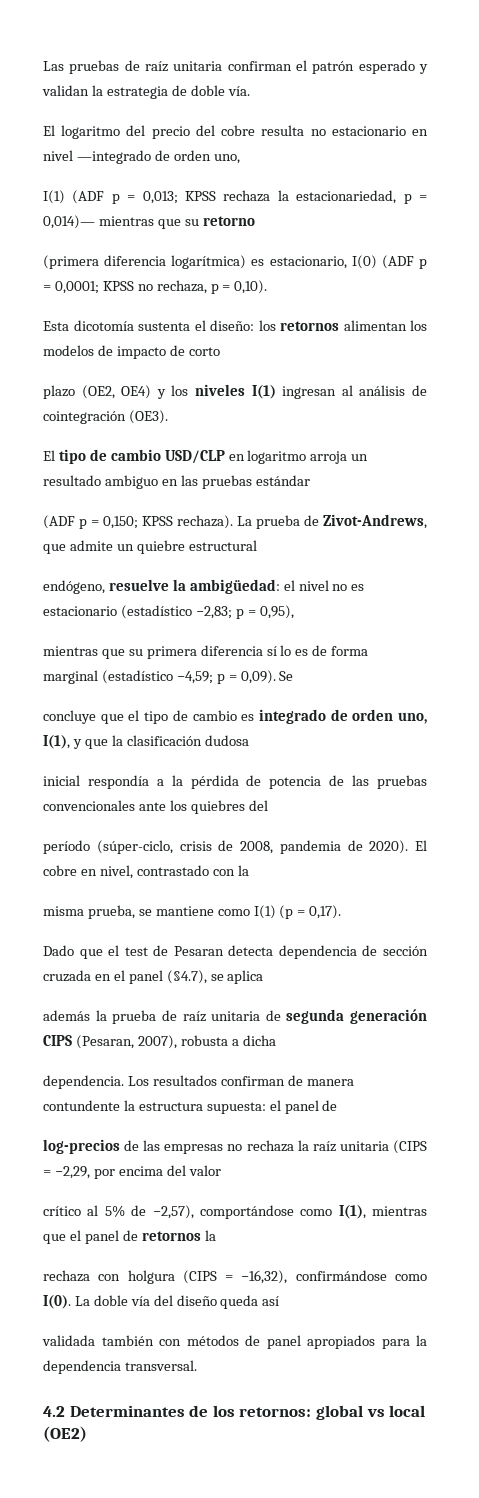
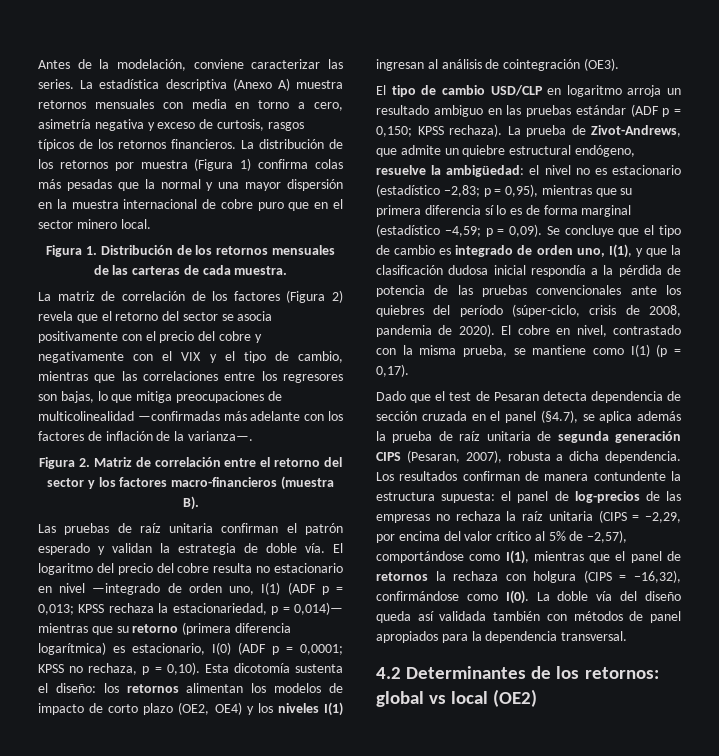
(43, 66) none -> [38,59,343,71] [38,78,343,91] [38,99,343,111] [38,119,304,131] [38,139,343,151] [38,158,343,171] [38,179,343,191] [38,199,343,211] [38,219,151,229] [46,245,335,257] [93,265,288,275] [38,290,343,303] [38,311,273,323] [38,331,262,343] [38,351,343,363] [38,371,343,383] [38,391,282,403] [38,411,344,421] [38,431,253,441] [39,457,342,469] [47,476,334,490] [182,496,199,510] Antes de la modelación, conviene caracterizar las series. La estadística descriptiva (Anexo A) muestra retornos mensuales con media en torno a cero, asimetría negativa y exceso de curtosis, rasgos típicos de los retornos financieros. La distribución de los retornos por muestra (Figura 1) confirma colas más pesadas que la normal y una mayor dispersión en la muestra internacional de cobre puro que en el sector minero local. // Figura 1. Distribución de los retornos mensuales de las carteras de cada muestra. // La matriz de correlación de los factores (Figura 2) revela que el retorno del sector se asocia positivamente con el precio del cobre y negativamente con el VIX y el tipo de cambio, mientras que las correlaciones entre los regresores son bajas, lo que mitiga preocupaciones de multicolinealidad —confirmadas más adelante con los factores de inflación de la varianza—. // Figura 2. Matriz de correlación entre el retorno del sector y los factores macro-financieros (muestra B). //
(250, 91) // -> (325, 548) none
(240, 159) // -> (255, 590) none
(255, 221) // -> (179, 628) none
(268, 287) // -> (200, 668) none
(220, 351) // -> (139, 708) none
(310, 480) // -> (626, 110) none
(257, 545) // -> (572, 150) none
(294, 612) // -> (539, 190) none
(294, 676) // -> (560, 230) none
(249, 740) // -> (489, 270) none
(268, 805) // -> (451, 310) none
(249, 870) // -> (413, 350) none
(264, 977) // -> (633, 417) none
(276, 1040) // -> (600, 456) none
(338, 1105) // -> (569, 496) none
(221, 1170) // -> (493, 536) none
(216, 1235) // -> (446, 576) none
(280, 1301) // -> (434, 616) none

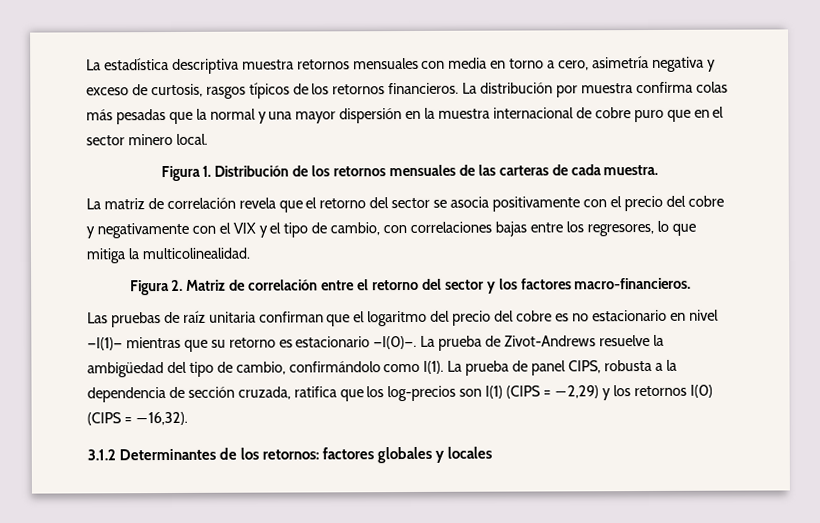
[38,59,343,71] [38,79,74,89] Antes de la modelación, conviene caracterizar las series. -> (86, 65) none
[232,78,290,91] (Anexo A) -> (239, 66) none
[329,139,343,149] [38,158,252,171] de los retornos por muestra (Figura 1) -> [556,83,633,98] por muestra
[191,290,343,303] de los factores (Figura 2) -> (236, 203) none
[38,371,343,383] [38,391,282,403] [38,411,344,421] [38,431,253,441] mientras que las correlaciones entre los regresores son bajas, lo que mitiga preocupaciones de multicolinealidad —confirmadas más adelante con los factores de inflación de la varianza—. -> [383,220,696,237] [86,247,250,264] con correlaciones bajas entre los regresores, lo que mitiga la multicolinealidad.
[171,476,334,490] [182,496,199,510] macro-financieros (muestra B). -> [574,277,692,290] macro-financieros.
[286,523,343,535] [38,543,343,555] el patrón esperado y validan la estrategia de doble vía. El -> [326,311,366,327] que el
[213,563,253,573] resulta -> [554,313,569,322] es
[92,582,344,595] [38,602,343,615] [38,622,291,635] [38,642,343,655] [38,662,343,675] [38,683,343,693] [38,702,343,716] [376,58,619,71] [376,85,681,97] [376,104,681,117] [376,124,681,137] [376,145,635,157] [376,165,681,177] [376,184,633,197] [376,205,632,217] [376,224,681,237] [376,244,681,258] [376,265,681,277] [376,285,681,297] [376,304,681,317] [376,324,681,337] [376,344,681,357] [376,364,409,377] [376,391,681,403] [376,410,681,423] [376,431,681,443] [376,450,681,463] [376,471,681,481] [376,491,681,503] [376,510,681,523] [376,530,628,543] [376,550,681,564] [376,570,681,583] [376,590,681,604] [376,611,681,623] [376,631,628,643] [376,666,659,679] [376,689,538,707] —integrado de orden uno, I(1) (ADF p = 0,013; KPSS rechaza la estacionariedad, p = 0,014)— mientras que su retorno (primera diferencia logarítmica) es estacionario, I(0) (ADF p = 0,0001; KPSS no rechaza, p = 0,10). Esta dicotomía sustenta el diseño: los retornos alimentan los modelos de impacto de corto plazo (OE2, OE4) y los niveles I(1) ingresan al análisis de cointegración (OE3). // El tipo de cambio USD/CLP en logaritmo arroja un resultado ambiguo en las pruebas estándar (ADF p = 0,150; KPSS rechaza). La prueba de Zivot-Andrews, que admite un quiebre estructural endógeno, resuelve la ambigüedad: el nivel no es estacionario (estadístico −2,83; p = 0,95), mientras que su primera diferencia sí lo es de forma marginal (estadístico −4,59; p = 0,09). Se concluye que el tipo de cambio es integrado de orden uno, I(1), y que la clasificación dudosa inicial respondía a la pérdida de potencia de las pruebas convencionales ante los quiebres del período (súper-ciclo, crisis de 2008, pandemia de 2020). El cobre en nivel, contrastado con la misma prueba, se mantiene como I(1) (p = 0,17). // Dado que el test de Pesaran detecta dependencia de sección cruzada en el panel (§4.7), se aplica además la prueba de raíz unitaria de segunda generación CIPS (Pesaran, 2007), robusta a dicha dependencia. Los resultados confirman de manera contundente la estructura supuesta: el panel de log-precios de las empresas no rechaza la raíz unitaria (CIPS = −2,29, por encima del valor crítico al 5% de −2,57), comportándose como I(1), mientras que el panel de retornos la rechaza con holgura (CIPS = −16,32), confirmándose como I(0). La doble vía del diseño queda así validada también con métodos de panel apropiados para la dependencia transversal. // 4.2 Determinantes de los retornos: global vs local (OE2) -> [87,334,664,352] [87,359,677,378] [87,384,713,403] [87,411,188,426] [87,446,493,464] —I(1)— mientras que su retorno es estacionario —I(0)—. La prueba de Zivot-Andrews resuelve la ambigüedad del tipo de cambio, confirmándolo como I(1). La prueba de panel CIPS, robusta a la dependencia de sección cruzada, ratifica que los log-precios son I(1) (CIPS = −2,29) y los retornos I(0) (CIPS = −16,32). // 3.1.2 Determinantes de los retornos: factores globales y locales

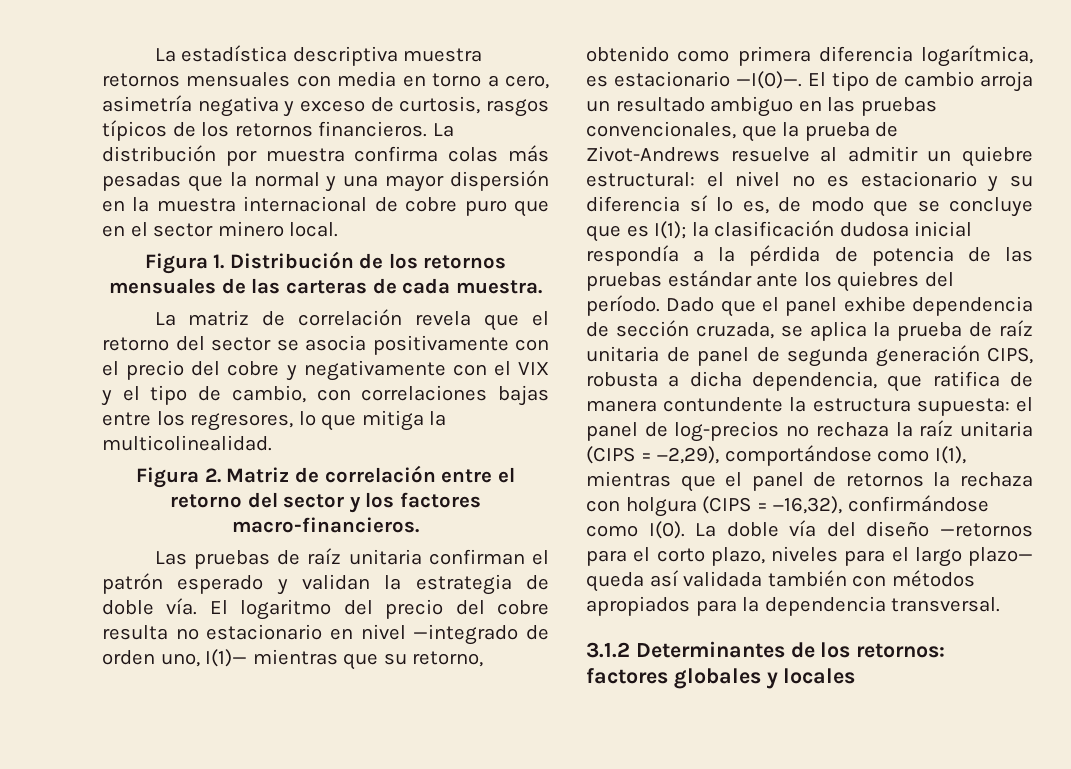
[326,311,366,327] que el -> [532,550,549,565] [102,573,549,595] [102,598,228,615] el patrón esperado y validan la estrategia de doble vía. El
[554,313,569,322] es -> [102,625,168,640] resulta
[87,334,664,352] [87,359,677,378] [87,384,713,403] [87,411,188,426] —I(1)— mientras que su retorno es estacionario —I(0)—. La prueba de Zivot-Andrews resuelve la ambigüedad del tipo de cambio, confirmándolo como I(1). La prueba de panel CIPS, robusta a la dependencia de sección cruzada, ratifica que los log-precios son I(1) (CIPS = −2,29) y los retornos I(0) (CIPS = −16,32). -> [413,624,549,645] [102,649,484,670] [586,45,1033,67] [586,71,1033,92] [586,96,937,117] [586,121,899,142] [586,146,1033,167] [586,171,1033,192] [586,195,1033,217] [586,220,973,242] [586,245,1033,266] [586,270,954,292] [586,295,1033,317] [586,320,1033,341] [586,345,1033,367] [586,371,1033,392] [586,397,1033,416] [586,420,1033,442] [586,445,966,466] [586,471,1033,492] [586,495,989,517] [586,520,1033,539] [586,546,1033,567] [586,570,975,592] [586,596,1001,616] —integrado de orden uno, I(1)— mientras que su retorno, obtenido como primera diferencia logarítmica, es estacionario —I(0)—. El tipo de cambio arroja un resultado ambiguo en las pruebas convencionales, que la prueba de Zivot-Andrews resuelve al admitir un quiebre estructural: el nivel no es estacionario y su diferencia sí lo es, de modo que se concluye que es I(1); la clasificación dudosa inicial respondía a la pérdida de potencia de las pruebas estándar ante los quiebres del período. Dado que el panel exhibe dependencia de sección cruzada, se aplica la prueba de raíz unitaria de panel de segunda generación CIPS, robusta a dicha dependencia, que ratifica de manera contundente la estructura supuesta: el panel de log-precios no rechaza la raíz unitaria (CIPS = −2,29), comportándose como I(1), mientras que el panel de retornos la rechaza con holgura (CIPS = −16,32), confirmándose como I(0). La doble vía del diseño —retornos para el corto plazo, niveles para el largo plazo— queda así validada también con métodos apropiados para la dependencia transversal.

